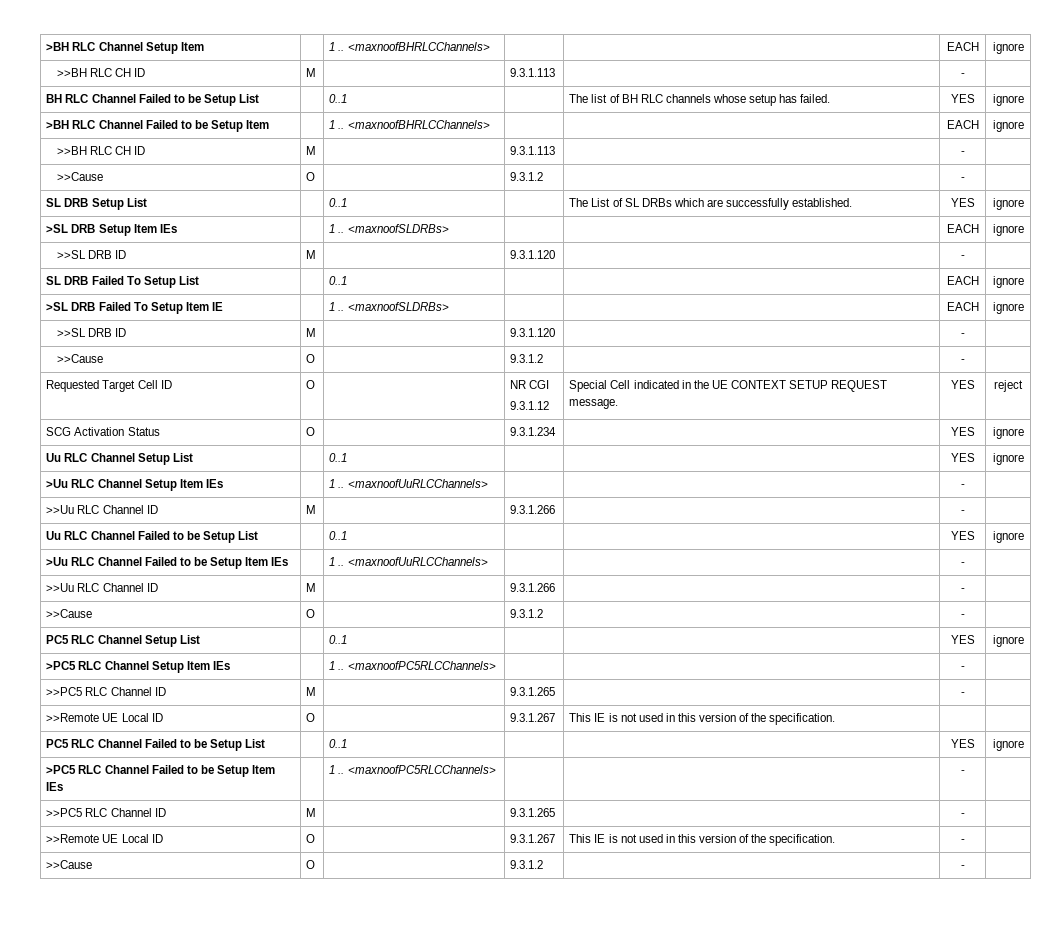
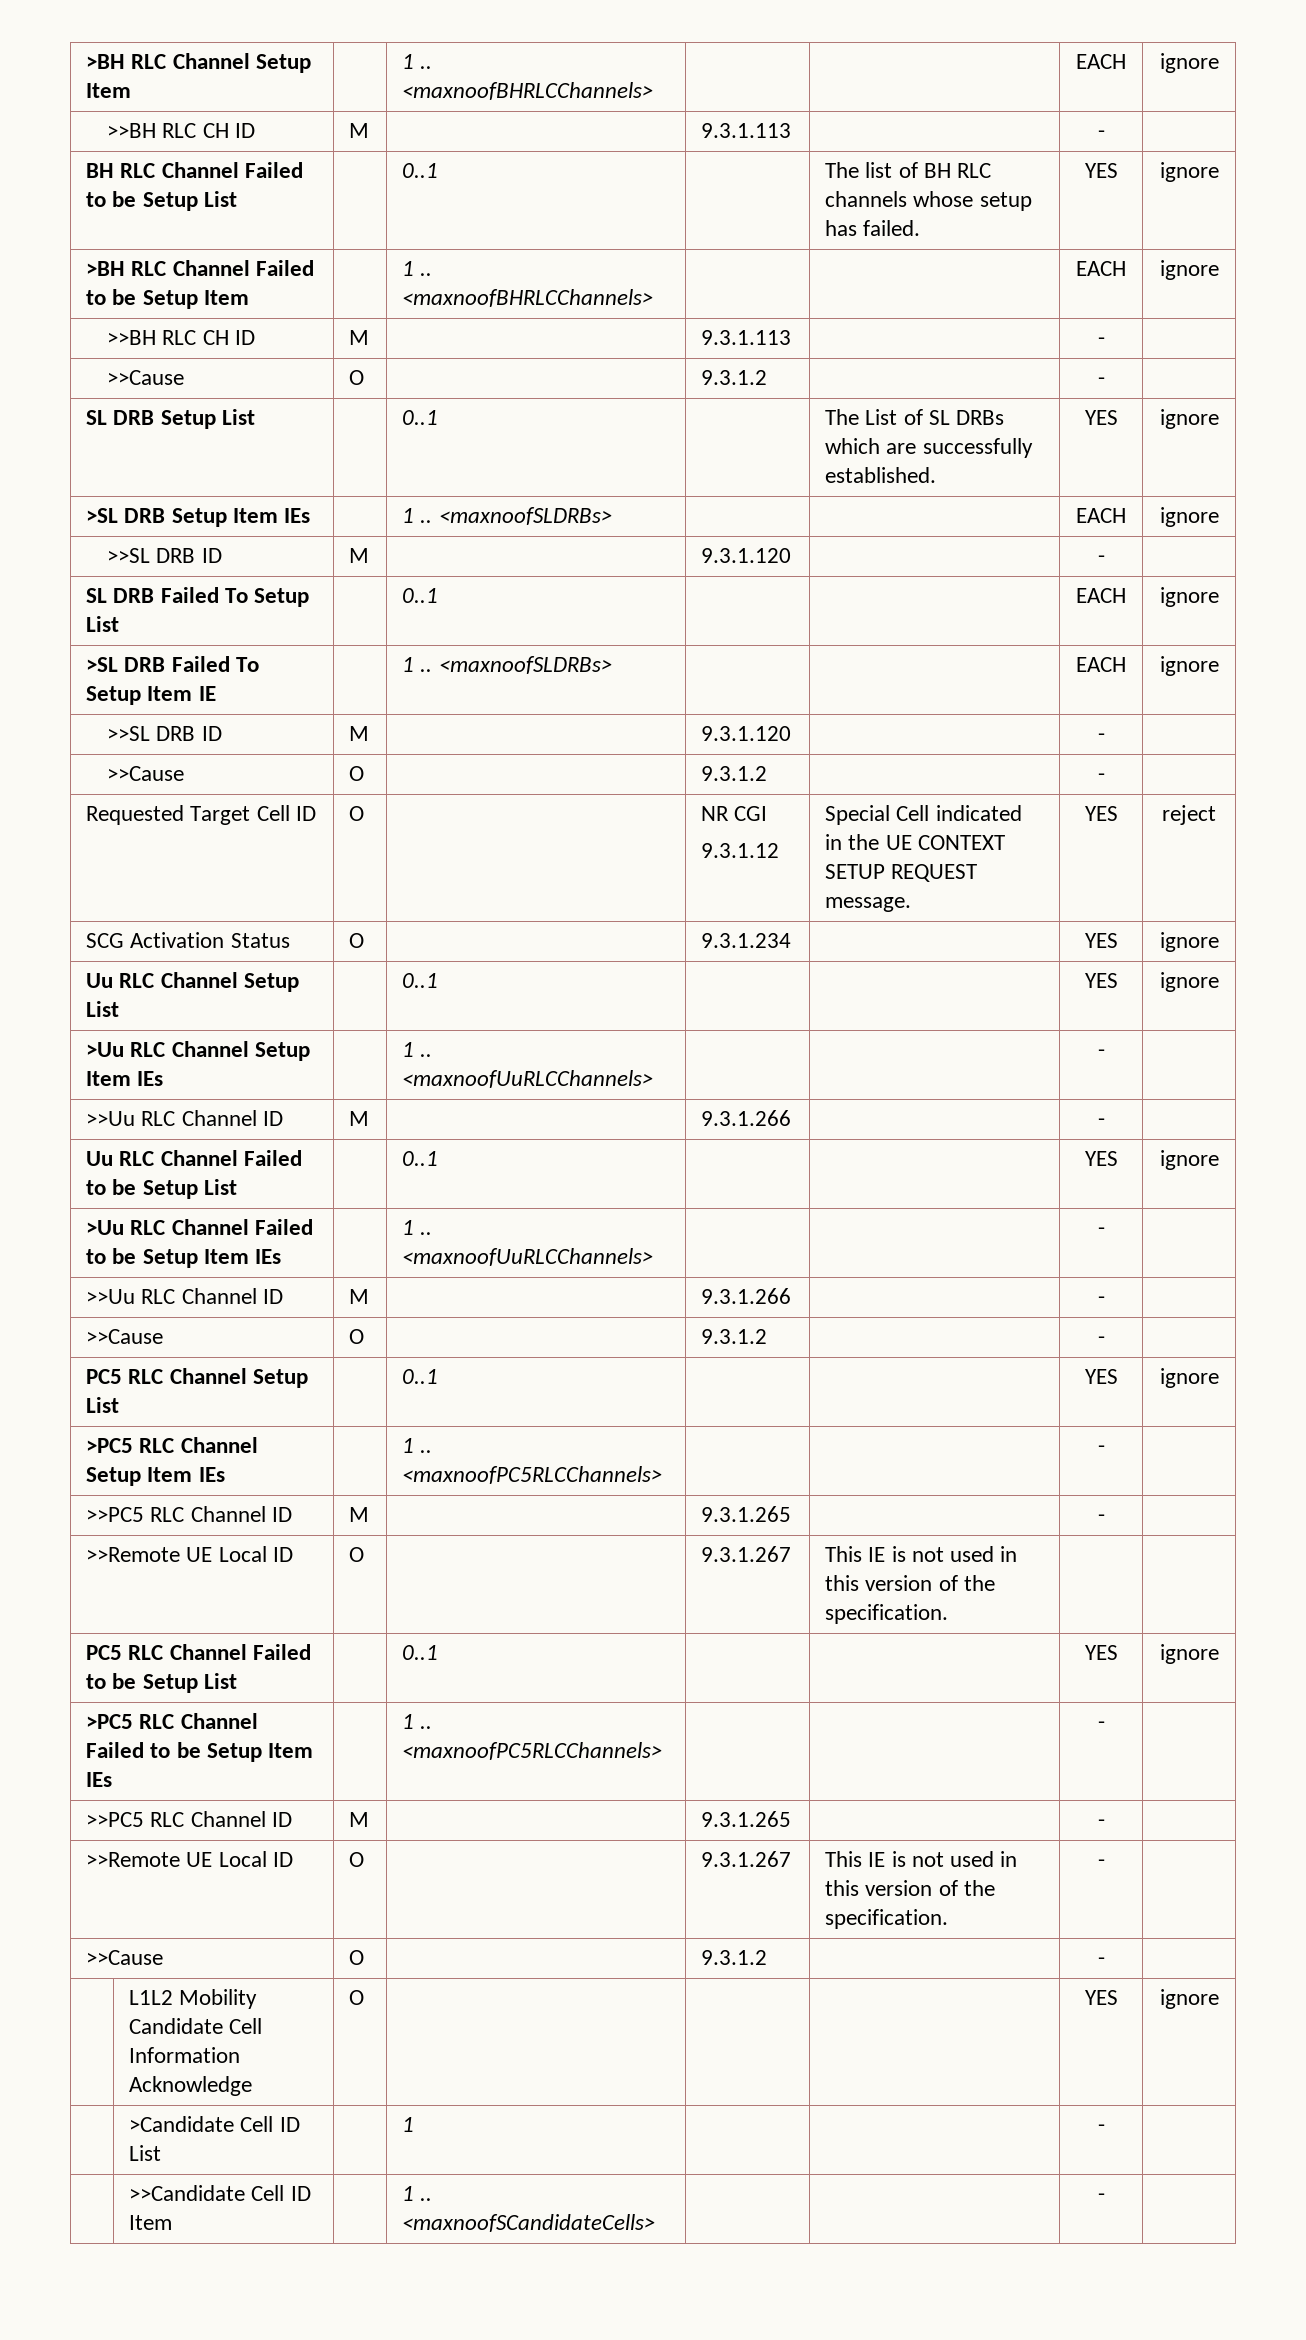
(965, 867) none -> [129,1989,258,2009] [129,2018,263,2034] [129,2047,241,2063] [129,2076,253,2096] [349,1990,365,2005] [1084,1990,1118,2005] [1159,1989,1219,2009] [129,2116,300,2132] [129,2145,162,2161] [402,2117,415,2132] [1097,2124,1105,2132] [129,2185,311,2201] [129,2215,173,2230] [402,2186,433,2201] [402,2214,656,2232] [1097,2193,1105,2201] // | L1L2 Mobility Candidate Cell Information Acknowledge | O | | | | YES | ignore // | >Candidate Cell ID List | | 1 | | | - | // | >>Candidate Cell ID Item | | 1 .. <maxnoofSCandidateCells> | | | - |

